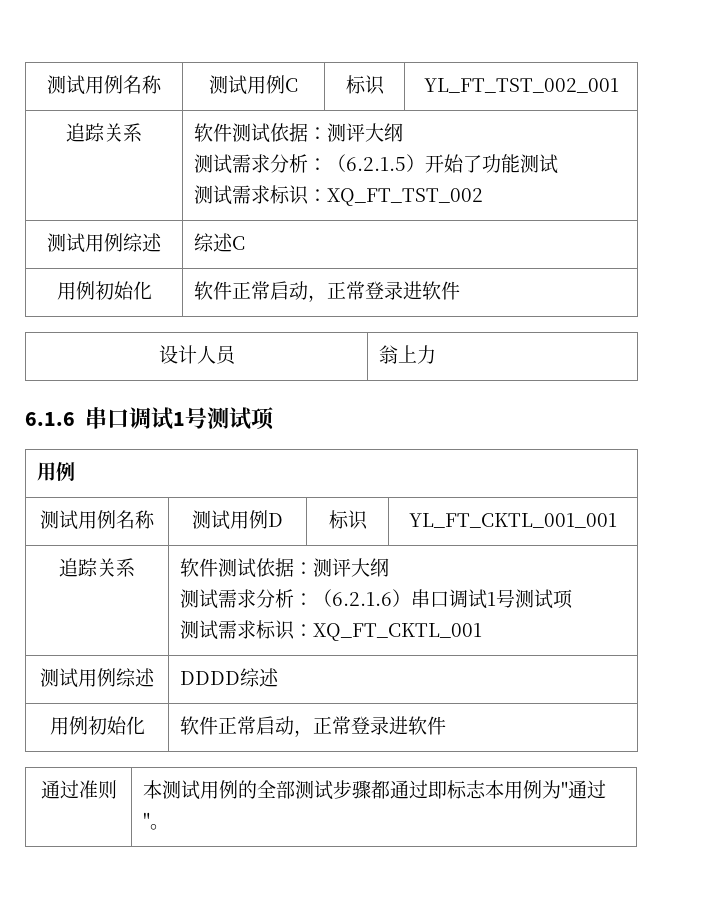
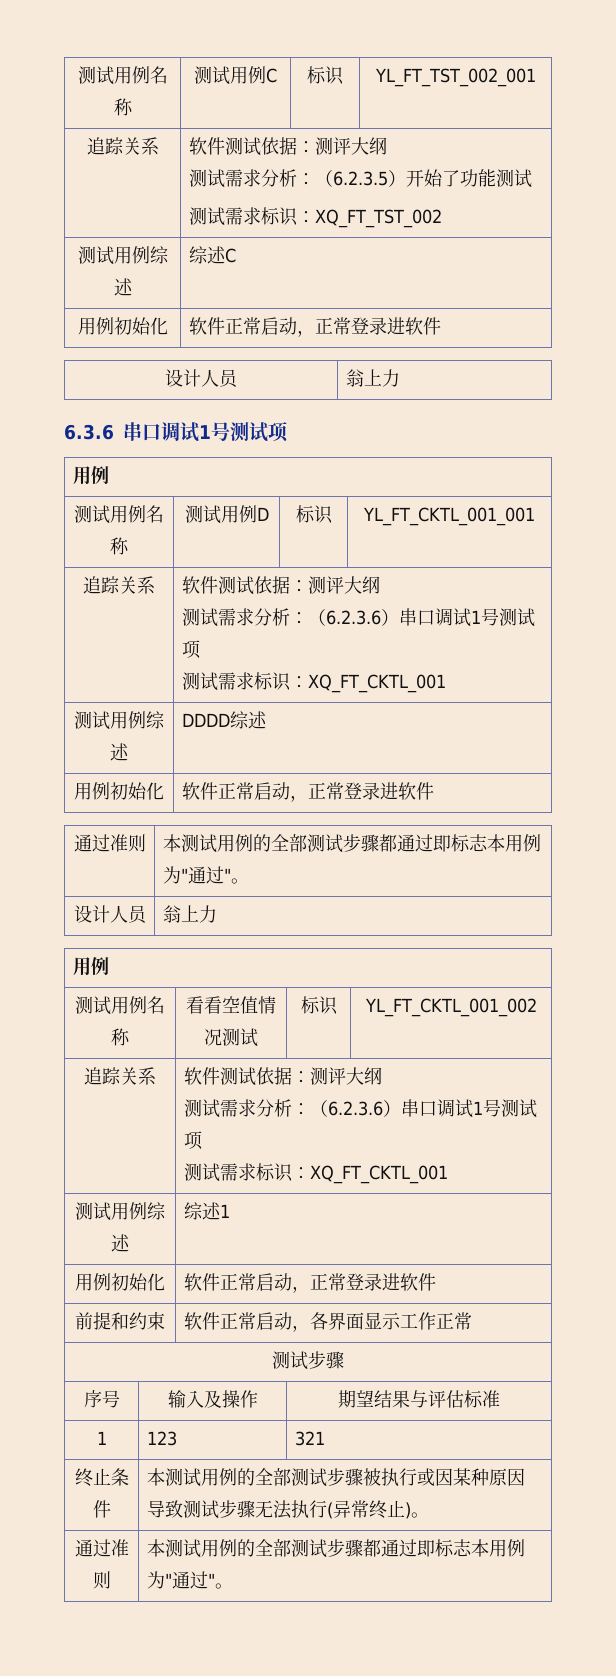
[346,157,407,171] 6.2.1.5 -> [333,171,389,186] 6.2.3.5
[25,412,75,426] 6.1.6 -> [64,424,114,440] 6.3.6
[332,592,393,606] 6.2.1.6 -> [326,610,382,625] 6.2.3.6
(170, 827) none -> [73,905,148,924] [163,905,218,923] [73,957,110,976] [75,996,165,1015] [111,1028,130,1046] [186,996,276,1014] [204,1028,258,1047] [300,996,338,1015] [364,998,537,1017] [84,1067,156,1085] [184,1067,383,1086] [184,1099,538,1118] [184,1131,204,1150] [184,1163,449,1184] [75,1202,166,1221] [111,1234,130,1252] [184,1202,231,1220] [75,1273,165,1291] [184,1273,437,1293] [75,1312,165,1330] [184,1312,473,1332] [272,1351,344,1370] [83,1390,120,1408] [167,1390,258,1408] [338,1390,500,1408] [96,1431,107,1445] [147,1431,178,1446] [295,1431,326,1446] [74,1468,129,1487] [92,1500,111,1518] [147,1468,526,1487] [147,1500,430,1519] [74,1539,129,1557] [92,1571,111,1589] [147,1539,526,1558] [147,1571,234,1589] // 设计人员 | 翁上力 // 用例 // 测试用例名称 | 看看空值情况测试 | 标识 | YL_FT_CKTL_001_002 // 追踪关系 | 软件测试依据：测评大纲 // 测试需求分析：（6.2.3.6）串口调试1号测试项 // 测试需求标识：XQ_FT_CKTL_001 // 测试用例综述 | 综述1 // 用例初始化 | 软件正常启动，正常登录进软件 // 前提和约束 | 软件正常启动，各界面显示工作正常 // 测试步骤 // 序号 | 输入及操作 | 期望结果与评估标准 // 1 | 123 | 321 // 终止条件 | 本测试用例的全部测试步骤被执行或因某种原因导致测试步骤无法执行(异常终止)。 // 通过准则 | 本测试用例的全部测试步骤都通过即标志本用例为"通过"。

